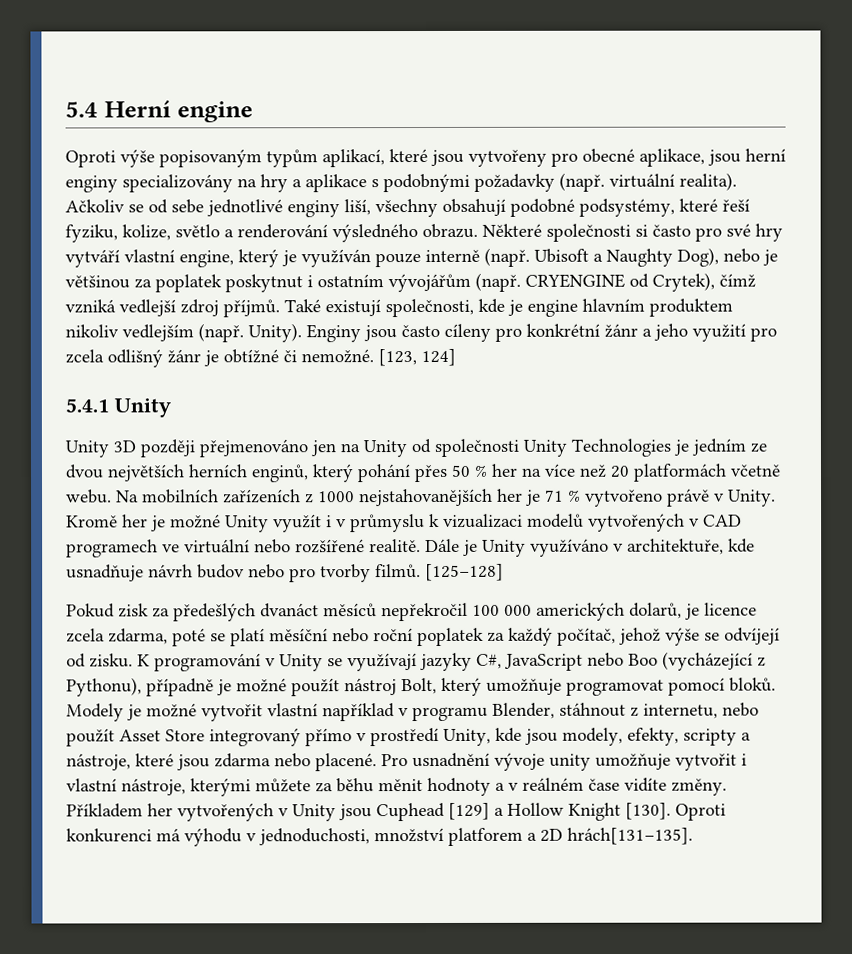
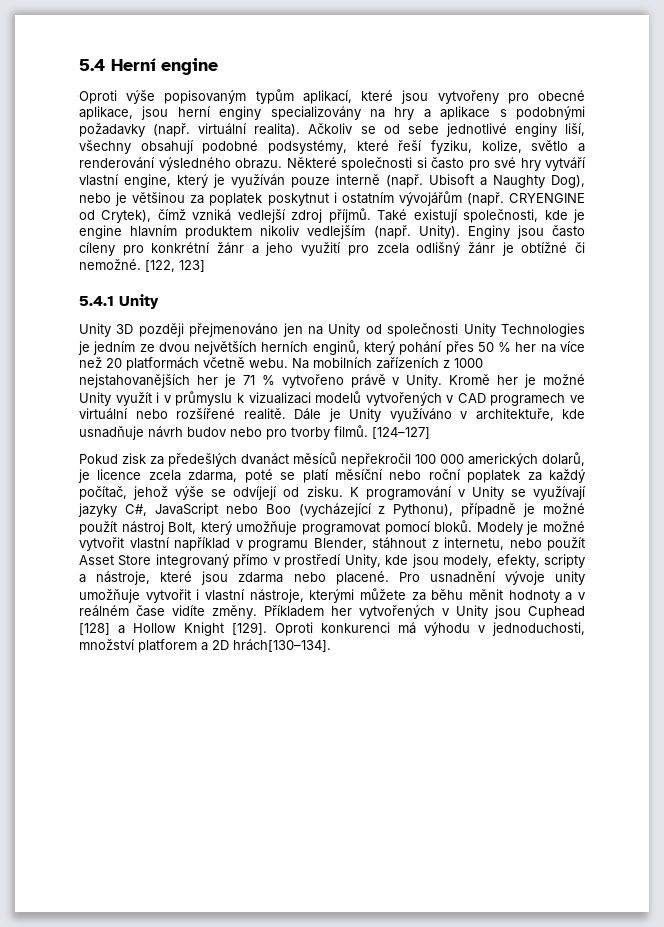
[378,348,456,367] [123, 124] -> [145,260,205,272] [122, 123]
[425,563,504,582] [125–128] -> [372,427,430,439] [124–127]
[448,802,490,820] [129] -> [79,623,110,635] [128]
[625,802,671,820] [130]. -> [232,622,267,635] [129].
[567,827,693,845] hrách[131–135]. -> [233,639,331,652] hrách[130–134].

